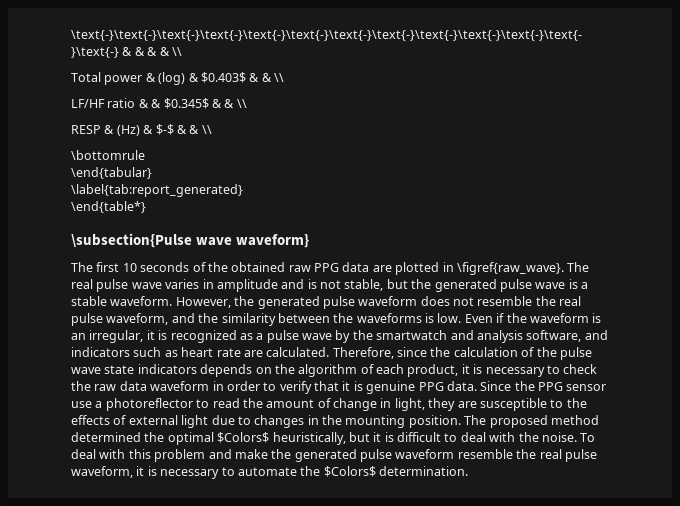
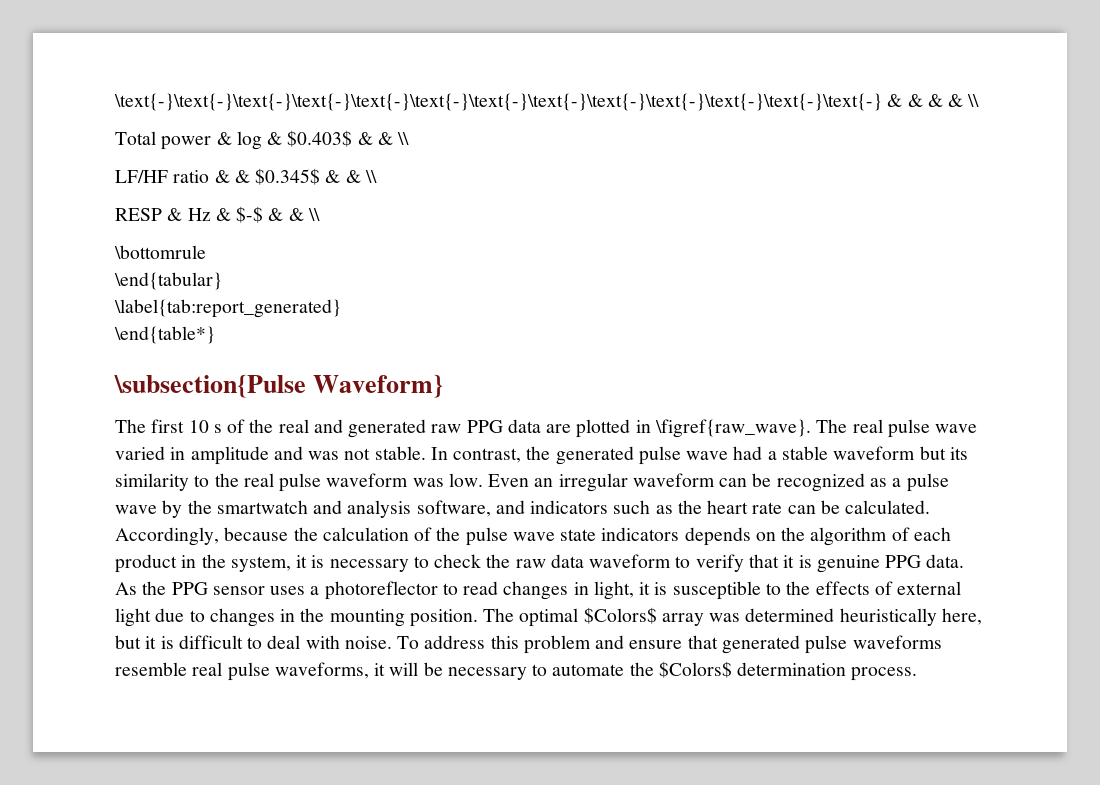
[158,72,186,85] (log) -> [236,131,262,150] log
[116,125,140,136] (Hz) -> [187,208,211,221] Hz
[196,234,310,248] wave waveform} -> [313,374,444,398] Waveform}
[140,262,286,272] seconds of the obtained -> [213,419,427,438] s of the real and generated
[165,279,200,289] varies -> [115,446,165,460] varied
[307,279,408,291] is not stable, but -> [308,446,522,463] was not stable. In contrast,
[568,279,578,289] is -> [733,446,763,460] had
[110,296,582,309] [71,313,602,326] [71,330,168,343] waveform. However, the generated pulse waveform does not resemble the real pulse waveform, and the similarity between the waveforms is low. Even if the waveform is an irregular, it is -> [833,446,968,460] [115,473,772,492] waveform but its similarity to the real pulse waveform was low. Even an irregular waveform can be
(178, 353) none -> [677,500,702,514] the
[243,347,427,359] are calculated. Therefore, since -> [787,500,931,514] [115,527,289,546] can be calculated. Accordingly, because
[407,364,459,377] product, -> [115,554,291,573] product in the system,
[212,381,260,391] in order -> (672, 561) none
[480,381,512,391] Since -> [115,582,137,595] As
[71,401,92,408] use -> [270,586,306,595] uses
[242,398,477,411] the amount of change in light, they are -> [503,581,668,600] changes in light, it is
[489,415,599,428] [71,432,346,445] proposed method determined the optimal $Colors$ heuristically, -> [519,607,982,627] optimal $Colors$ array was determined heuristically here,
[518,432,539,442] the -> (340, 642) none
[71,449,126,459] deal with -> [424,635,486,649] address
[234,449,597,462] [71,466,157,478] make the generated pulse waveform resemble the real pulse waveform, it is -> [629,635,942,654] [115,662,443,681] ensure that generated pulse waveforms resemble real pulse waveforms, it will be
[379,466,468,476] determination. -> [737,662,918,681] determination process.

